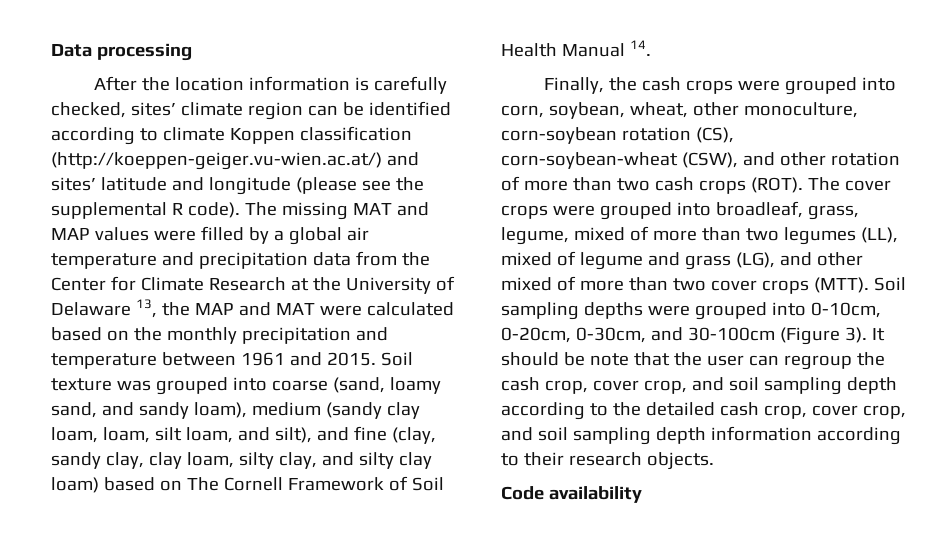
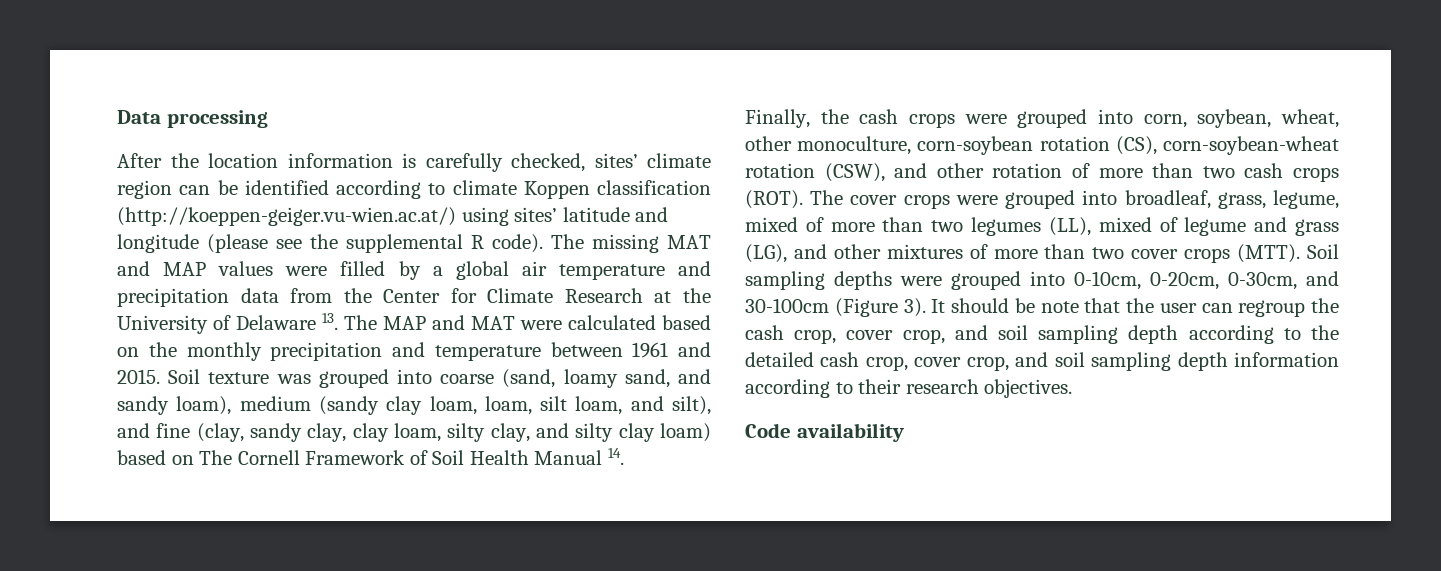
[386,152,419,166] and -> [461,207,509,226] using
[135,299,190,318] 13, the -> [322,313,377,330] 13. The
(678, 160) none -> [745,163,815,178] rotation
[501,277,552,291] mixed -> [886,244,963,259] mixtures
[646,452,714,470] objects. -> [984,379,1073,398] objectives.

